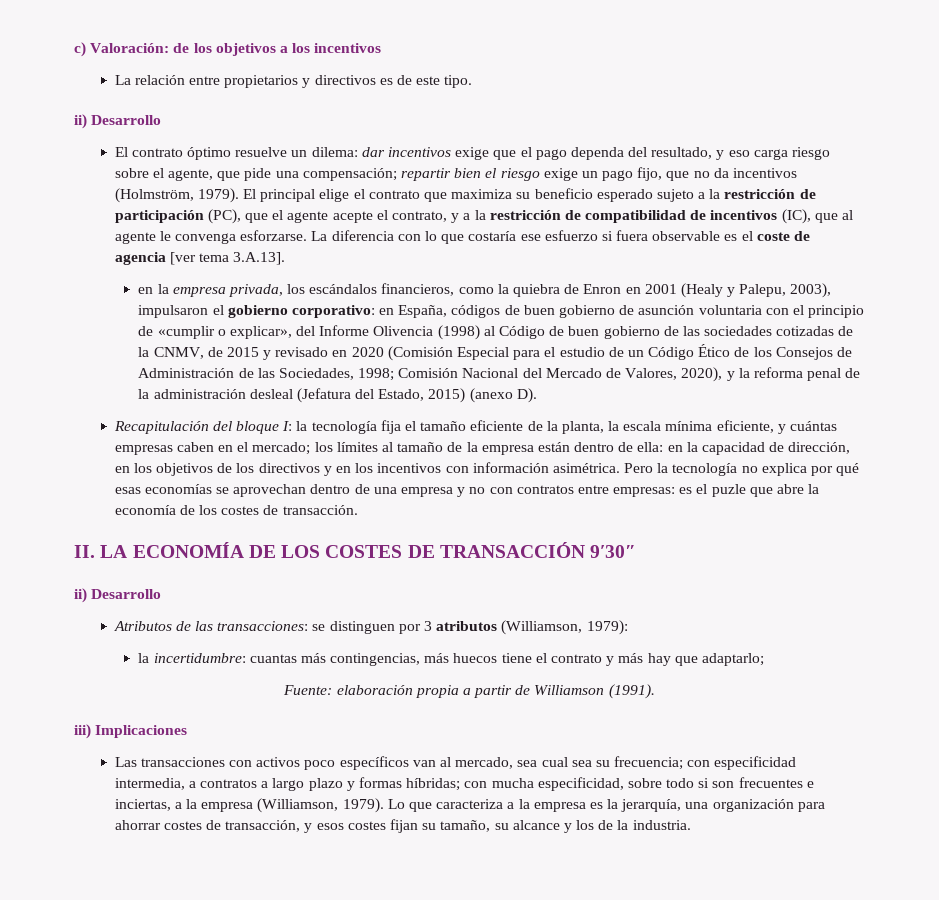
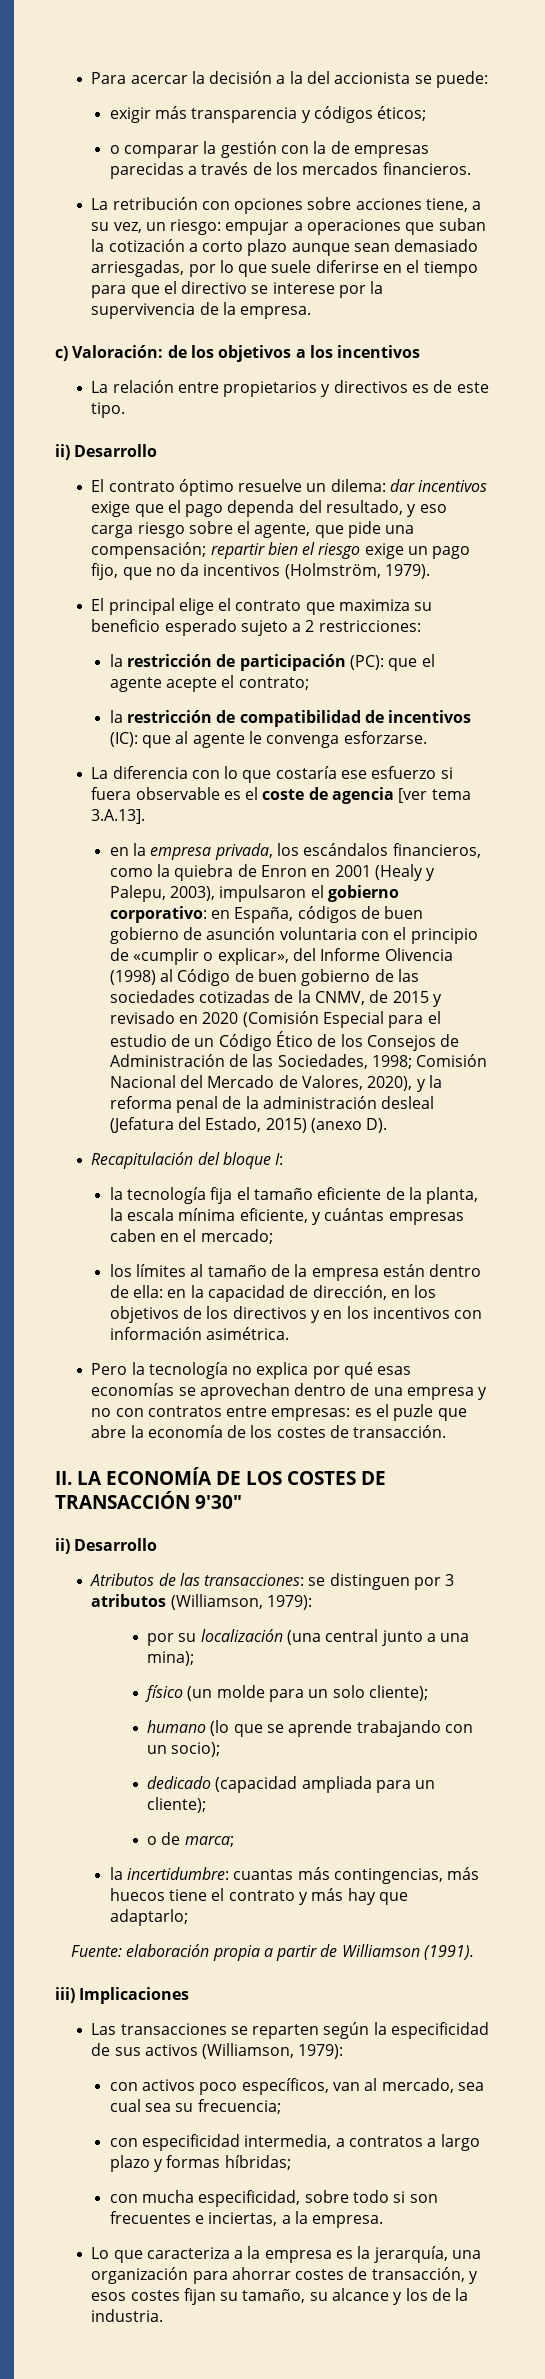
(74, 49) none -> [91,71,489,88] [109,106,427,123] [109,141,430,158] [109,162,471,179] [91,197,482,214] [91,218,486,235] [91,239,479,256] [91,260,478,277] [91,281,384,298] [91,302,312,319] Para acercar la decisión a la del accionista se puede: // exigir más transparencia y códigos éticos; // o comparar la gestión con la de empresas parecidas a través de los mercados financieros. // La retribución con opciones sobre acciones tiene, a su vez, un riesgo: empujar a operaciones que suban la cotización a corto plazo aunque sean demasiado arriesgadas, por lo que suele diferirse en el tiempo para que el directivo se interese por la supervivencia de la empresa. //
(239, 195) none -> (431, 571) //
(706, 195) none -> [305,620,421,632] 2 restricciones: //
[207,209,241,224] (PC), -> [350,655,385,670] (PC):
[391,211,471,223] contrato, y a -> [238,677,309,690] contrato; //
[781,209,811,224] (IC), -> [109,732,138,747] (IC):
(308, 235) none -> (427, 737) //
(293, 426) none -> (284, 1159) //
(311, 448) none -> (273, 1236) //
(620, 468) none -> (290, 1333) //
(628, 627) none -> [147,1629,470,1646] [147,1651,195,1666] [145,1685,428,1702] [147,1720,473,1737] [147,1742,221,1757] [147,1776,436,1793] [147,1797,207,1813] [147,1832,234,1847] // por su localización (una central junto a una mina); // físico (un molde para un solo cliente); // humano (lo que se aprende trabajando con un socio); // dedicado (capacidad ampliada para un cliente); // o de marca;
(225, 762) none -> [230,2022,490,2039] [91,2043,344,2059] se reparten según la especificidad de sus activos (Williamson, 1979): //
[339,756,409,770] específicos -> [241,2078,329,2095] específicos,
(684, 763) none -> (281, 2106) //
(461, 784) none -> (291, 2162) //
[201,798,384,813] empresa (Williamson, 1979). -> [312,2215,384,2228] empresa. //

